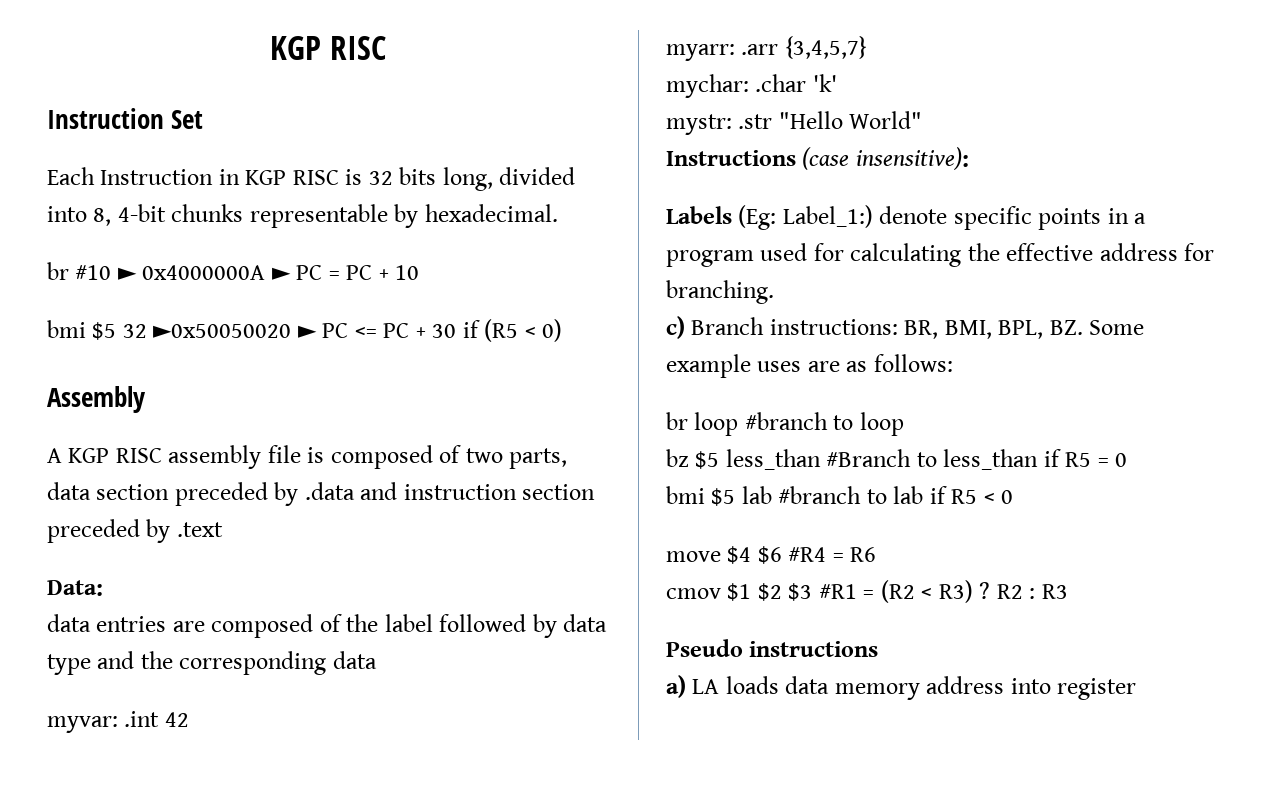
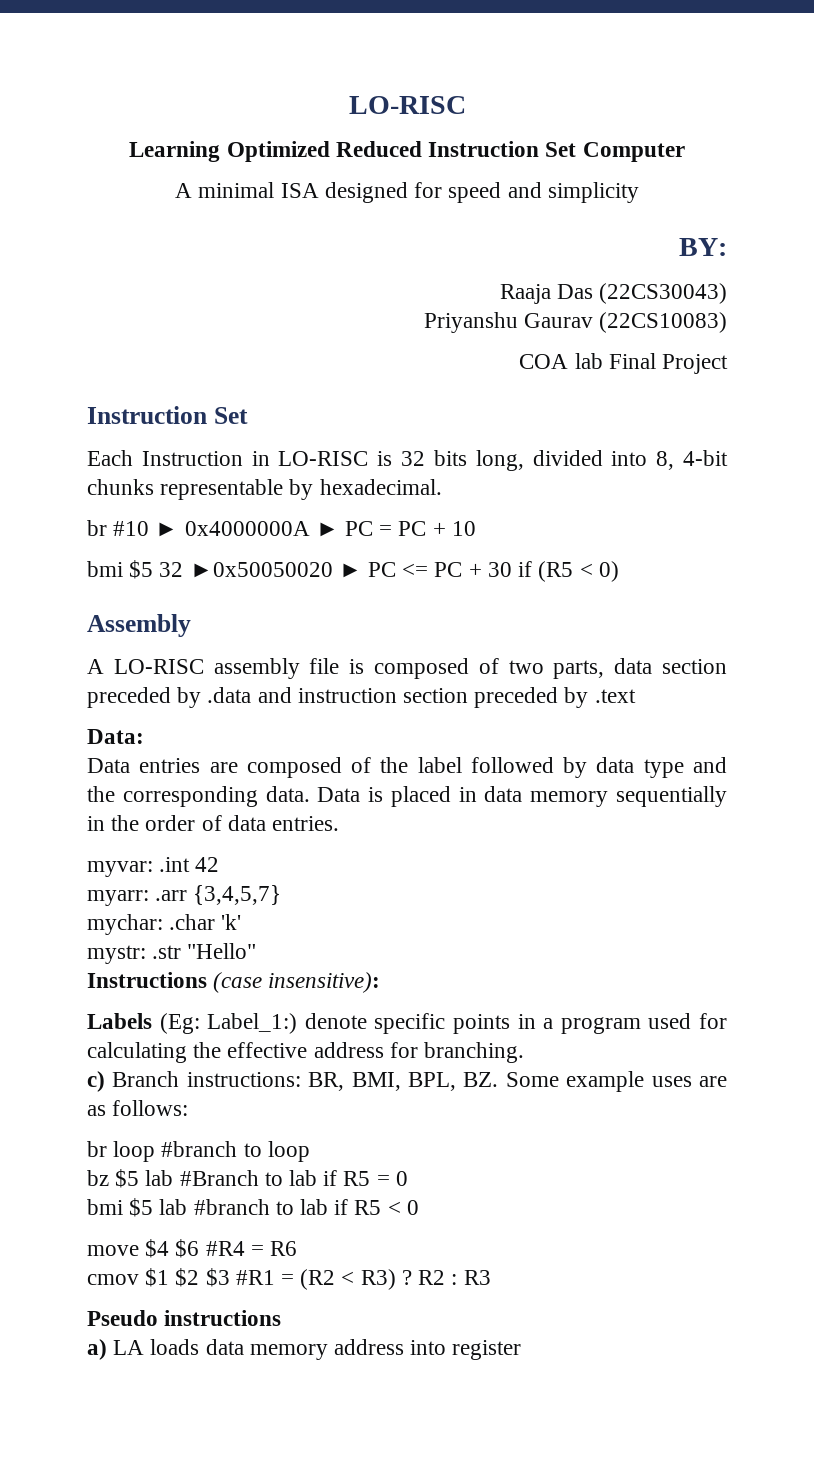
[270,36,386,60] KGP RISC -> [348,96,466,114] [129,141,685,162] [175,182,639,203] [679,238,727,256] [499,283,727,304] [423,312,727,333] [519,353,728,374] LO-RISC // Learning Optimized Reduced Instruction Set Computer // A minimal ISA designed for speed and simplicity // BY: // Raaja Das (22CS30043) // Priyanshu Gaurav (22CS10083) // COA lab Final Project
[245,170,339,185] KGP RISC -> [278,451,369,466] LO-RISC
[68,448,162,463] KGP RISC -> [113,659,204,674] LO-RISC
[47,614,91,632] data -> [87,758,130,773] Data
[332,651,377,669] data -> [265,786,727,807] [87,815,340,831] data. Data is placed in data memory sequentially in the order of data entries.
[778,111,923,129] "Hello World" -> [187,943,257,959] "Hello"
[725,449,821,470] less_than -> [145,1170,174,1186] lab
[943,449,1039,470] less_than -> [289,1170,318,1186] lab

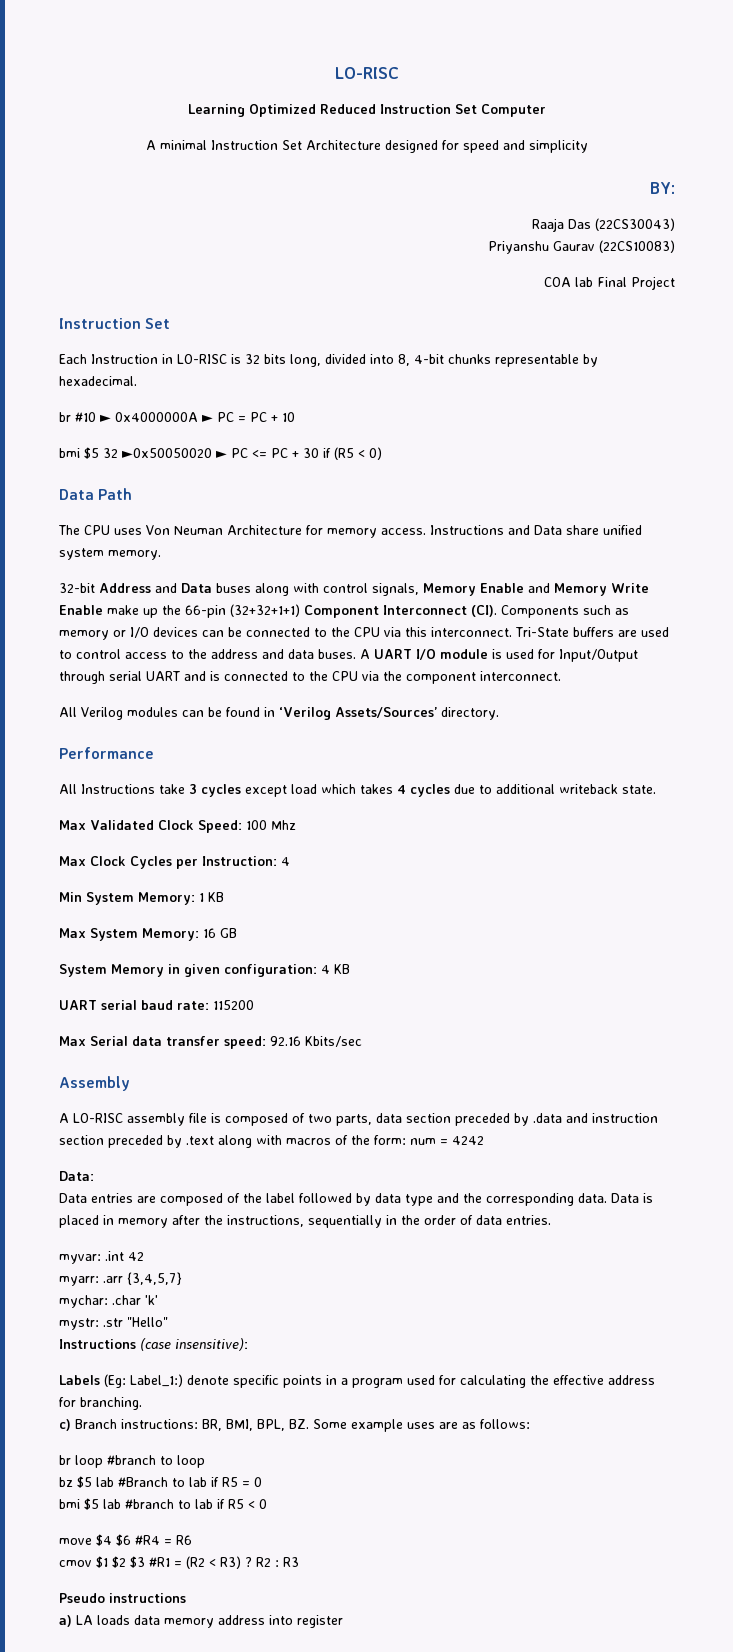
[280,183,319,198] ISA -> [211,140,381,150] Instruction Set Architecture
(619, 571) none -> [59,488,133,500] [58,525,642,538] [59,548,161,560] [59,583,649,596] [59,604,629,618] [59,627,669,640] [59,649,638,662] [59,671,561,684] [59,707,499,720] [59,747,154,759] [59,784,656,797] [59,820,296,833] [59,856,290,869] [59,892,224,905] [59,928,237,941] [59,964,350,977] [59,1000,254,1010] [59,1036,362,1049] // Data Path // The CPU uses Von Neuman Architecture for memory access. Instructions and Data share unified system memory. // 32-bit Address and Data buses along with control signals, Memory Enable and Memory Write Enable make up the 66-pin (32+32+1+1) Component Interconnect (CI). Components such as memory or I/O devices can be connected to the CPU via this interconnect. Tri-State buffers are used to control access to the address and data buses. A UART I/O module is used for Input/Output through serial UART and is connected to the CPU via the component interconnect. // All Verilog modules can be found in ‘Verilog Assets/Sources’ directory. // Performance // All Instructions take 3 cycles except load which takes 4 cycles due to additional writeback state. // Max Validated Clock Speed: 100 Mhz // Max Clock Cycles per Instruction: 4 // Min System Memory: 1 KB // Max System Memory: 16 GB // System Memory in given configuration: 4 KB // UART serial baud rate: 115200 // Max Serial data transfer speed: 92.16 Kbits/sec
(636, 696) none -> [218,1135,484,1148] along with macros of the form: num = 4242
[484,786,609,807] data memory -> [118,1215,304,1228] memory after the instructions,

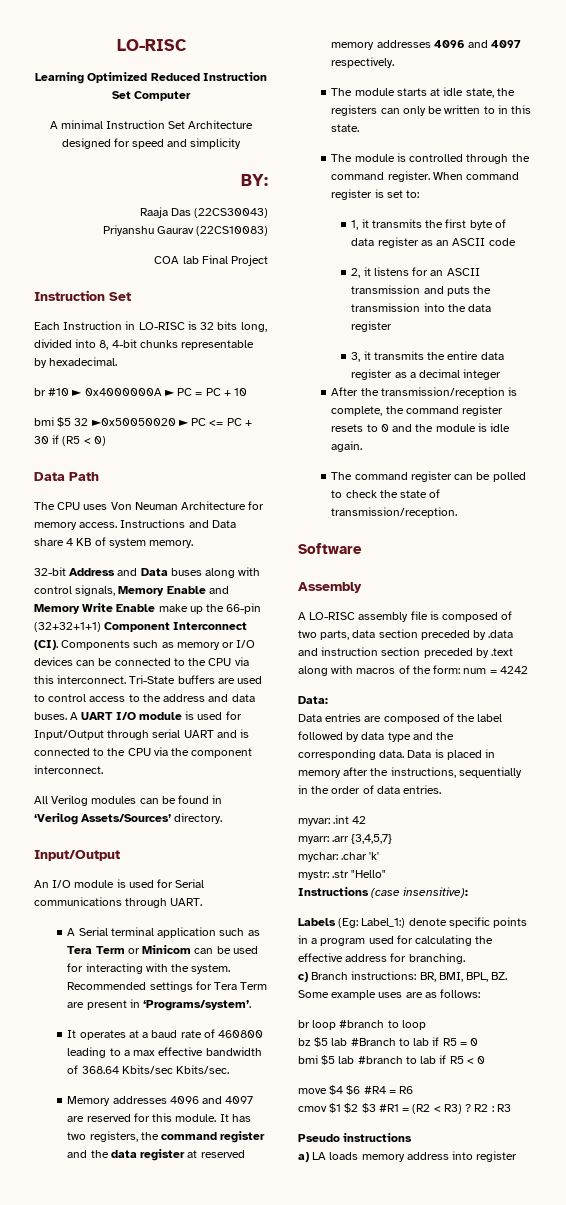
[603,525,642,535] unified -> [66,537,106,546] 4 KB of
[59,747,154,759] [59,784,656,797] [59,820,296,833] [59,856,290,869] [59,892,224,905] [59,928,237,941] [59,964,350,977] [59,1000,254,1010] [59,1036,362,1049] Performance // All Instructions take 3 cycles except load which takes 4 cycles due to additional writeback state. // Max Validated Clock Speed: 100 Mhz // Max Clock Cycles per Instruction: 4 // Min System Memory: 1 KB // Max System Memory: 16 GB // System Memory in given configuration: 4 KB // UART serial baud rate: 115200 // Max Serial data transfer speed: 92.16 Kbits/sec -> [34,850,120,861] [34,879,205,888] [34,897,203,908] [67,927,260,938] [67,945,258,954] [67,963,231,974] [67,981,268,992] [67,999,252,1011] [67,1029,264,1040] [67,1047,262,1058] [67,1065,230,1074] [67,1096,254,1106] [67,1113,251,1122] [67,1131,266,1143] [67,1149,245,1161] [331,40,522,50] [331,57,395,68] [331,87,515,98] [331,105,532,116] [331,124,360,132] [331,153,530,164] [331,171,520,182] [331,189,420,200] [351,219,506,230] [351,237,516,248] [351,267,480,278] [351,285,492,296] [351,303,492,312] [351,321,393,332] [351,351,504,362] [351,369,502,380] [331,387,518,398] [331,405,504,416] [331,423,511,432] [331,441,363,452] [331,471,526,482] [331,489,441,498] [331,507,458,518] [298,543,362,554] Input/Output // An I/O module is used for Serial communications through UART. // A Serial terminal application such as Tera Term or Minicom can be used for interacting with the system. Recommended settings for Tera Term are present in ‘Programs/system’. // It operates at a baud rate of 460800 leading to a max effective bandwidth of 368.64 Kbits/sec Kbits/sec. // Memory addresses 4096 and 4097 are reserved for this module. It has two registers, the command register and the data register at reserved memory addresses 4096 and 4097 respectively. // The module starts at idle state, the registers can only be written to in this state. // The module is controlled through the command register. When command register is set to: // 1, it transmits the first byte of data register as an ASCII code // 2, it listens for an ASCII transmission and puts the transmission into the data register // 3, it transmits the entire data register as a decimal integer // After the transmission/reception is complete, the command register resets to 0 and the module is idle again. // The command register can be polled to check the state of transmission/reception. // Software
[134,1615,160,1625] data -> (359, 1156) none

